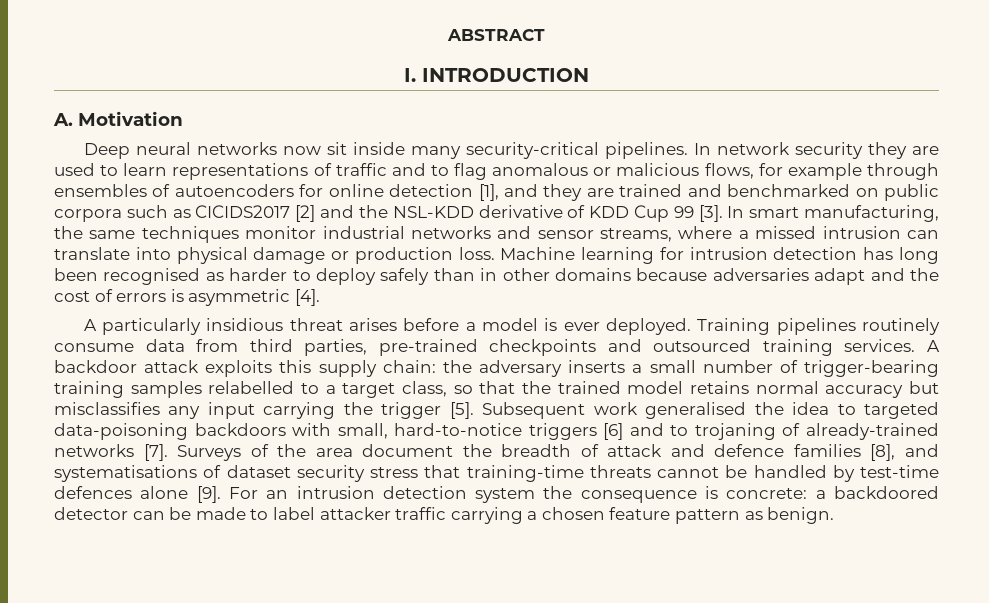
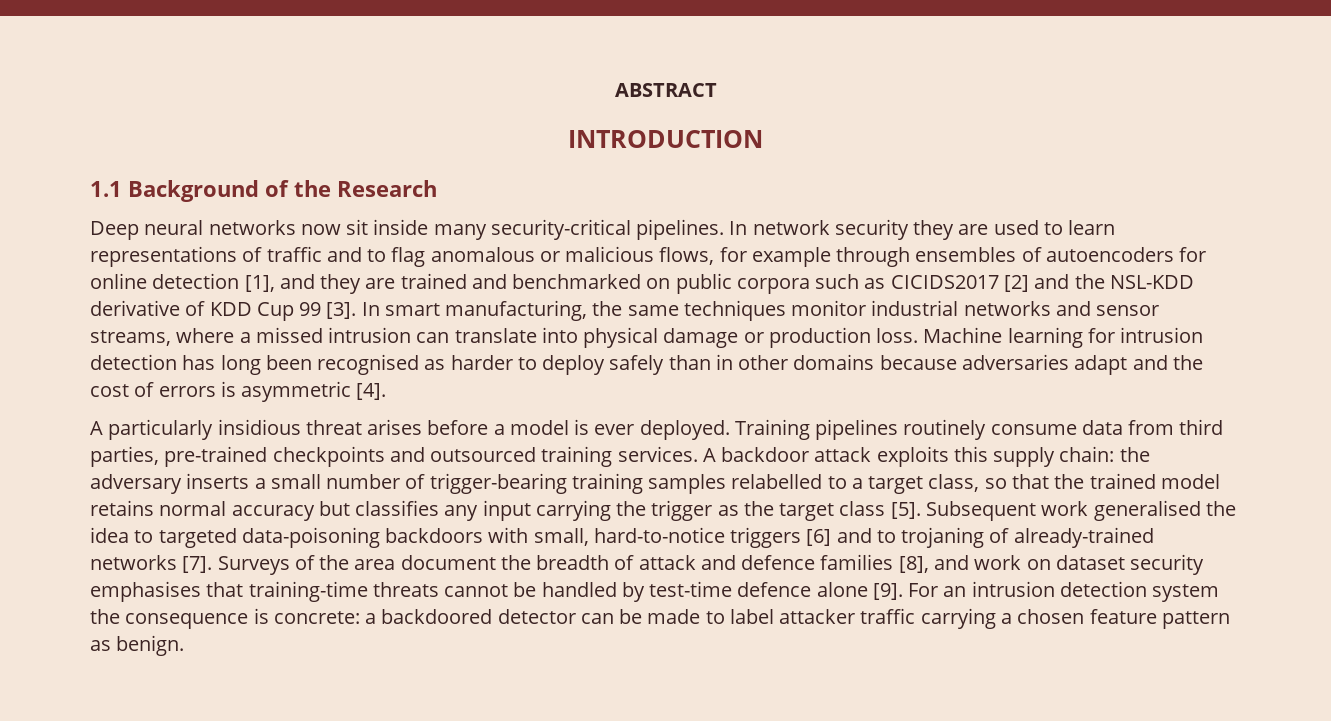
[404,68,416,82] I. -> (717, 90) none
[53,111,183,126] A. Motivation -> [90,180,437,202] 1.1 Background of the Research
[54,402,160,415] misclassifies -> [355,500,440,516] classifies
(442, 410) none -> [717,501,886,521] as the target class
[54,465,222,482] systematisations of -> [974,555,1051,570] work on
[370,467,418,478] stress -> [90,581,201,602] emphasises
[54,486,132,499] defences -> [737,582,812,597] defence

